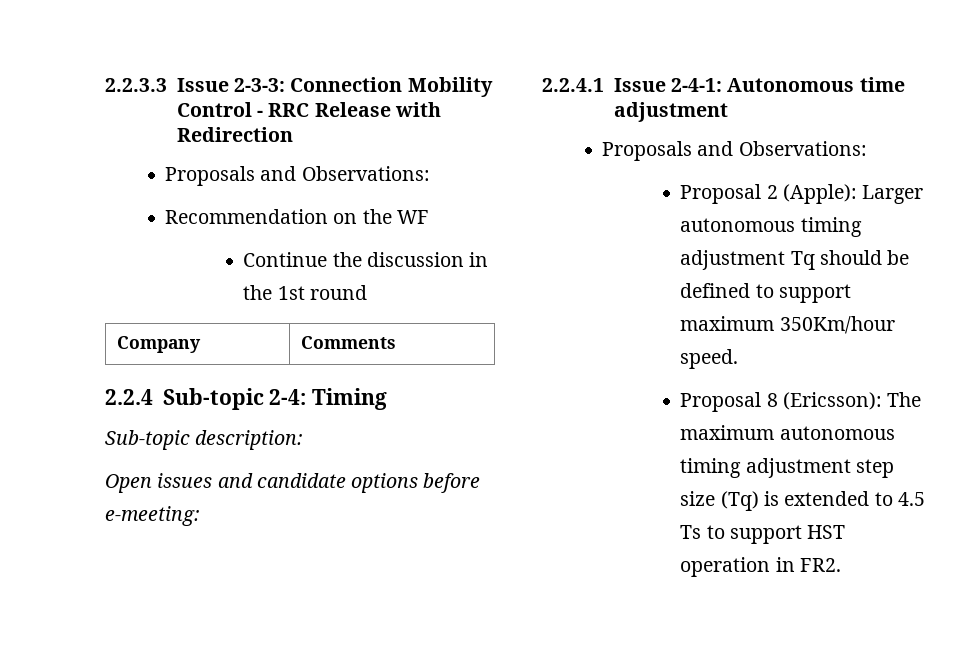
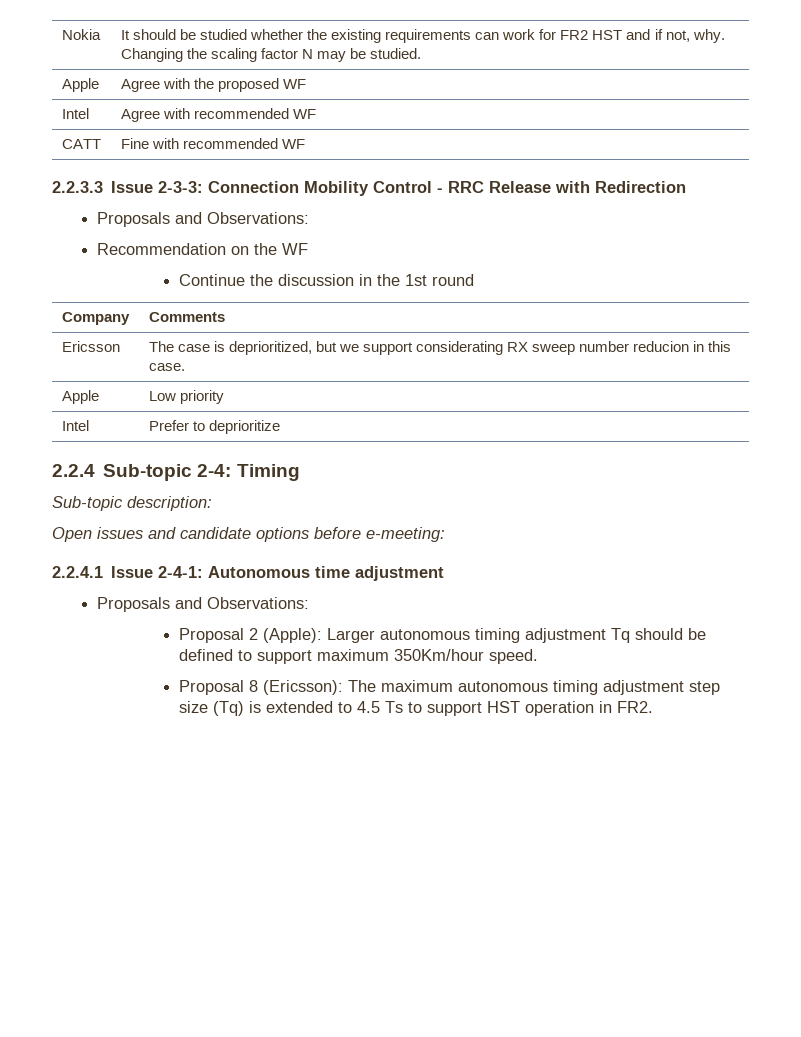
(105, 85) none -> [61,29,101,40] [120,29,725,43] [120,48,422,62] [61,78,99,92] [120,78,306,92] [61,108,89,119] [120,108,316,122] [61,139,101,149] [120,138,305,149] Nokia | It should be studied whether the existing requirements can work for FR2 HST and if not, why. Changing the scaling factor N may be studied. // Apple | Agree with the proposed WF // Intel | Agree with recommended WF // CATT | Fine with recommended WF //
(397, 342) none -> [61,341,120,352] [148,341,732,355] [148,363,185,371] [61,390,99,404] [148,390,224,404] [61,420,89,431] [148,420,280,434] // Ericsson | The case is deprioritized, but we support considerating RX sweep number reducion in this case. // Apple | Low priority // Intel | Prefer to deprioritize

